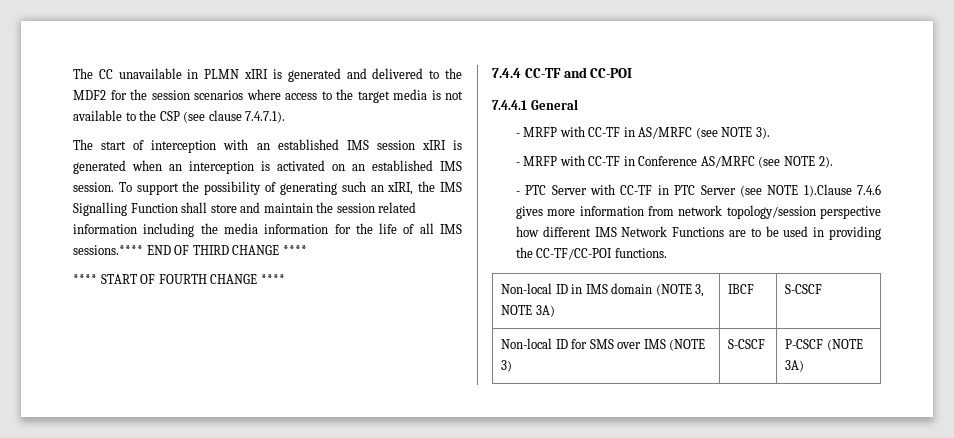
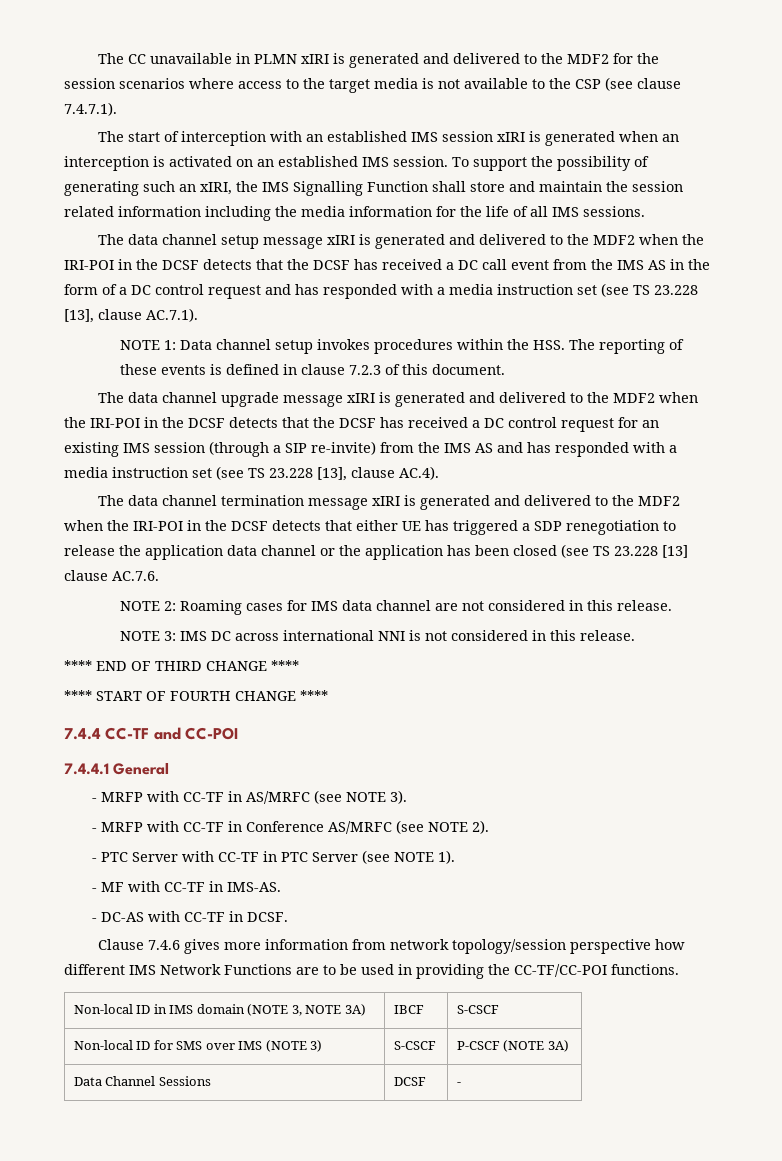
[73,245,143,255] sessions.**** -> [583,206,645,217] [98,234,705,249] [64,259,710,270] [64,283,698,299] [64,308,198,323] [119,339,684,354] [119,364,505,375] [98,392,699,407] [64,417,659,432] [64,441,677,457] [64,466,439,481] [98,495,681,510] [64,520,676,535] [64,544,688,560] [64,570,159,581] [119,600,672,615] [119,630,635,641] [64,660,92,671] sessions. // The data channel setup message xIRI is generated and delivered to the MDF2 when the IRI-POI in the DCSF detects that the DCSF has received a DC call event from the IMS AS in the form of a DC control request and has responded with a media instruction set (see TS 23.228 [13], clause AC.7.1). // NOTE 1: Data channel setup invokes procedures within the HSS. The reporting of these events is defined in clause 7.2.3 of this document. // The data channel upgrade message xIRI is generated and delivered to the MDF2 when the IRI-POI in the DCSF detects that the DCSF has received a DC control request for an existing IMS session (through a SIP re-invite) from the IMS AS and has responded with a media instruction set (see TS 23.228 [13], clause AC.4). // The data channel termination message xIRI is generated and delivered to the MDF2 when the IRI-POI in the DCSF detects that either UE has triggered a SDP renegotiation to release the application data channel or the application has been closed (see TS 23.228 [13] clause AC.7.6. // NOTE 2: Roaming cases for IMS data channel are not considered in this release. // NOTE 3: IMS DC across international NNI is not considered in this release. // ****
[803,184,852,197] 1).Clause -> [437,850,455,864] [91,881,281,892] [91,911,288,922] [98,939,145,950] 1). // - MF with CC-TF in IMS-AS. // - DC-AS with CC-TF in DCSF. // Clause
(805, 366) none -> [73,1076,211,1086] [393,1077,426,1086] [456,1082,461,1086] // Data Channel Sessions | DCSF | -

